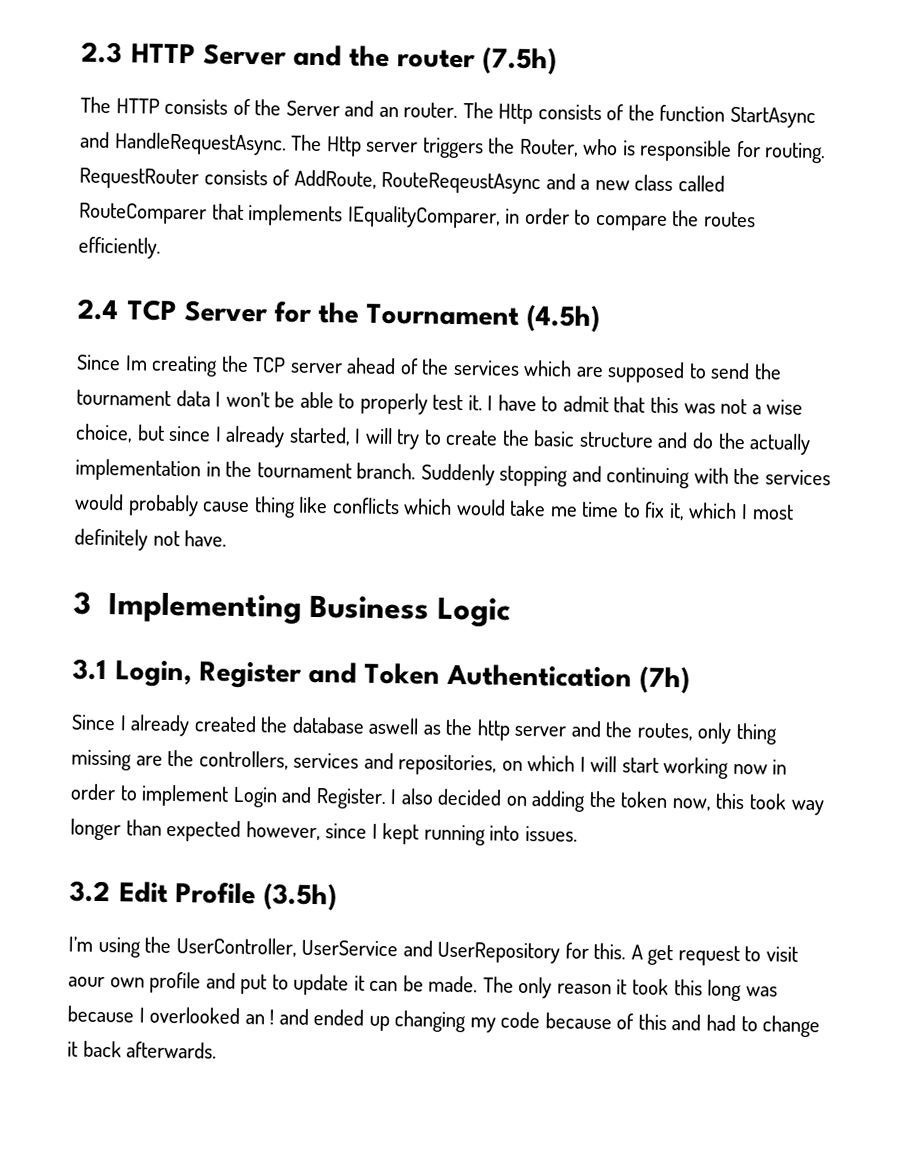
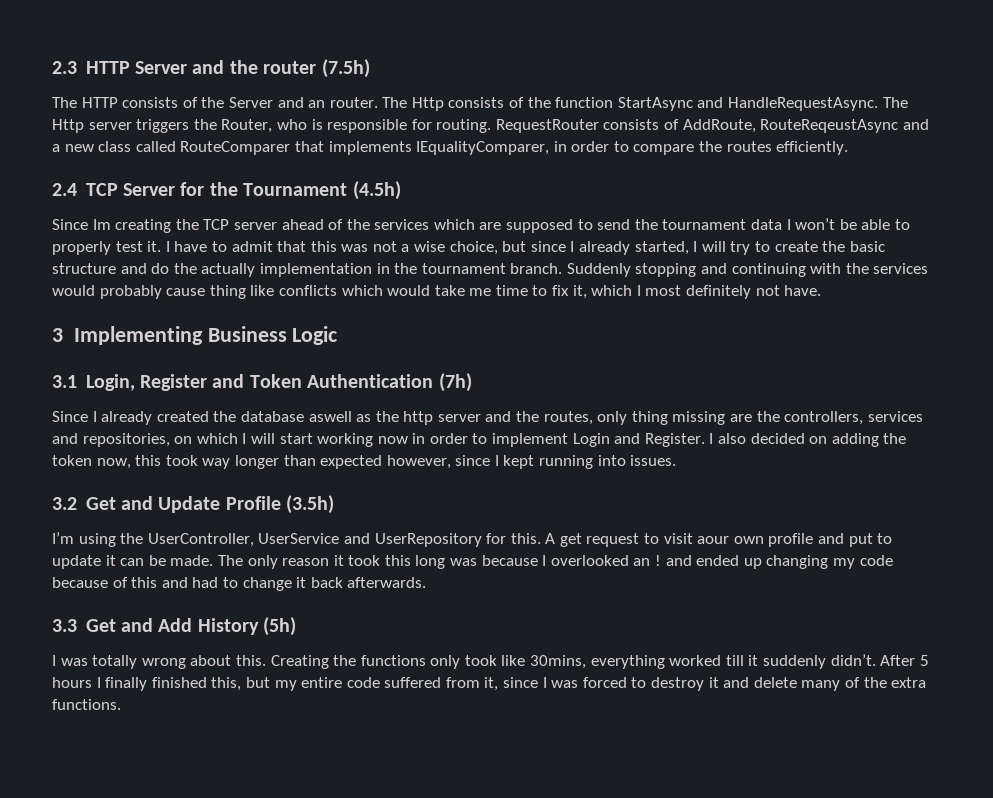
[119,881,169,903] Edit -> [85,496,221,513] Get and Update
(218, 1050) none -> [52,617,297,636] [52,654,929,669] [52,677,927,691] [52,699,121,710] // 3.3 Get and Add History (5h) // I was totally wrong about this. Creating the functions only took like 30mins, everything worked till it suddenly didn’t. After 5 hours I finally finished this, but my entire code suffered from it, since I was forced to destroy it and delete many of the extra functions.

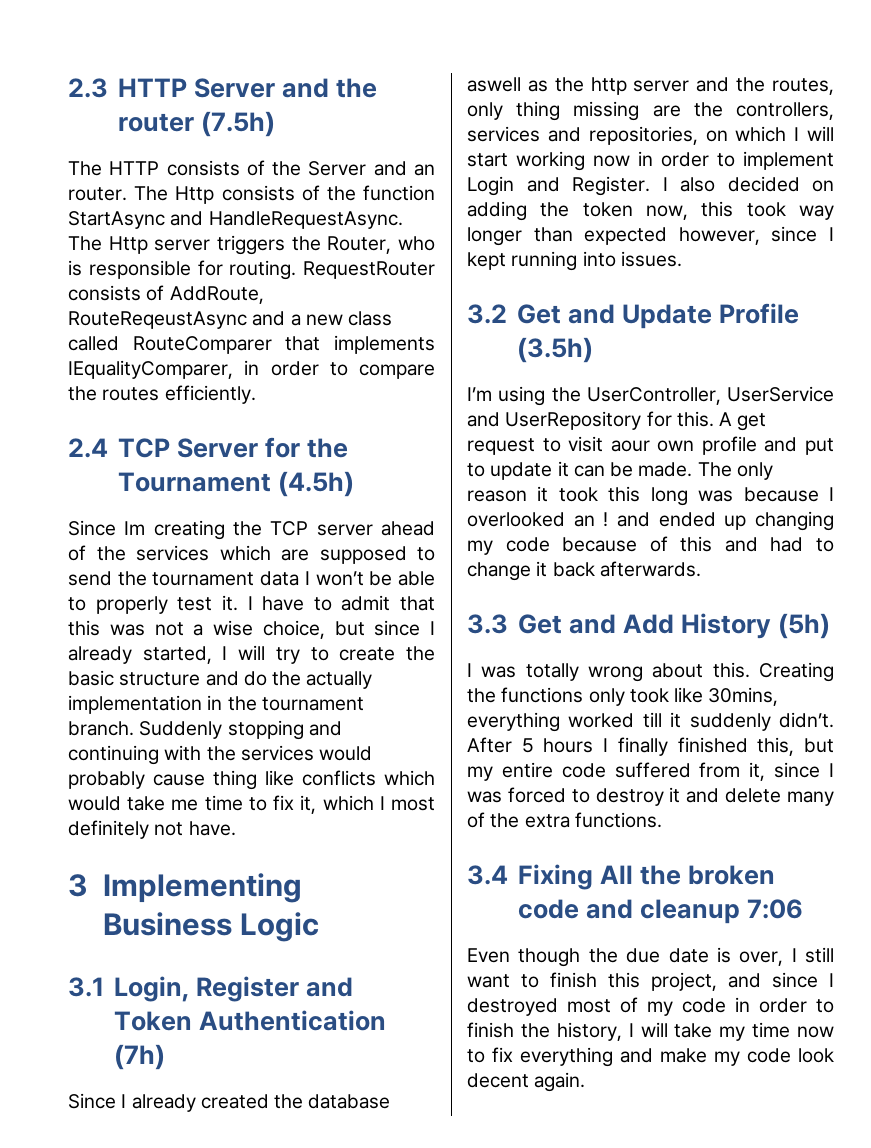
(121, 704) none -> [467,864,775,890] [517,899,803,924] [467,947,834,967] [467,972,834,991] [467,997,834,1016] [467,1022,834,1041] [467,1047,834,1067] [467,1072,586,1092] // 3.4 Fixing All the broken code and cleanup 7:06 // Even though the due date is over, I still want to finish this project, and since I destroyed most of my code in order to finish the history, I will take my time now to fix everything and make my code look decent again.

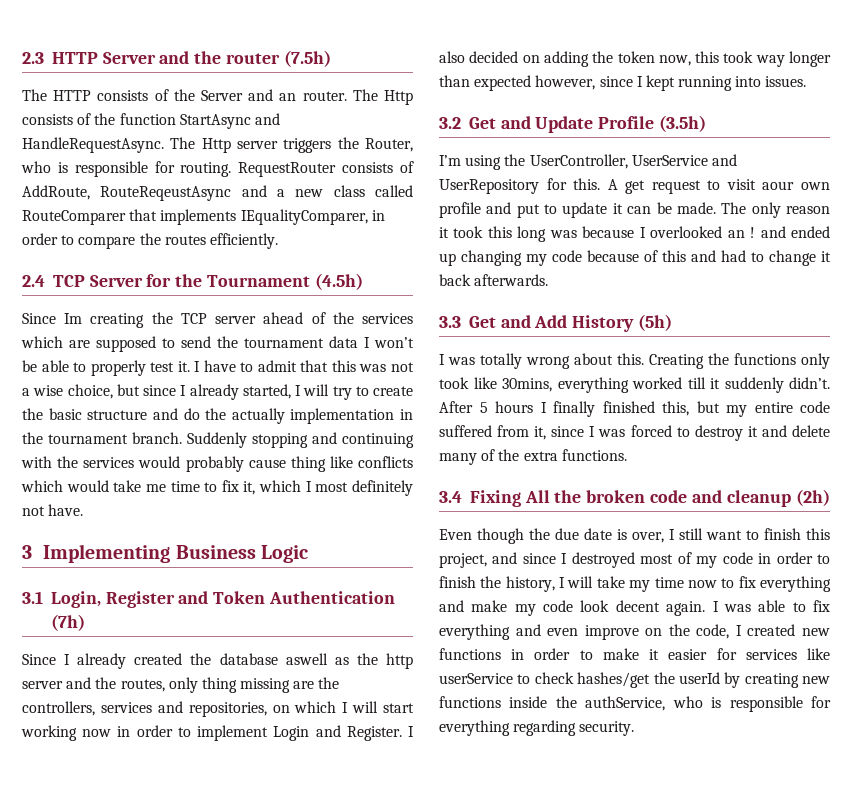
[746,899,803,919] 7:06 -> [795,489,830,506] (2h)
(586, 1082) none -> [712,600,830,612] [439,624,830,640] [439,648,830,660] [439,672,830,688] [439,696,831,712] [439,720,635,736] I was able to fix everything and even improve on the code, I created new functions in order to make it easier for services like userService to check hashes/get the userId by creating new functions inside the authService, who is responsible for everything regarding security.

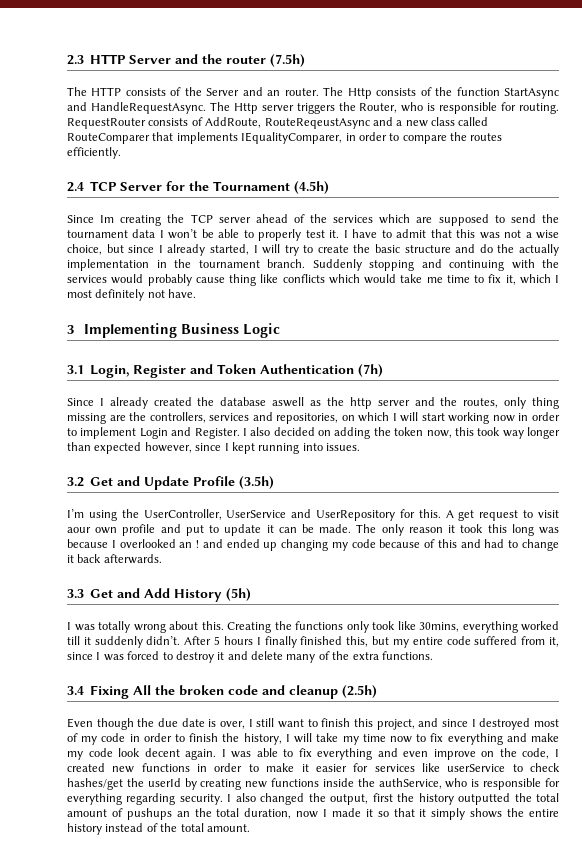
[795,489,830,506] (2h) -> [342,685,378,698] (2.5h)
(635, 728) none -> [227,793,559,805] [67,808,559,820] [67,823,250,835] I also changed the output, first the history outputted the total amount of pushups an the total duration, now I made it so that it simply shows the entire history instead of the total amount.

